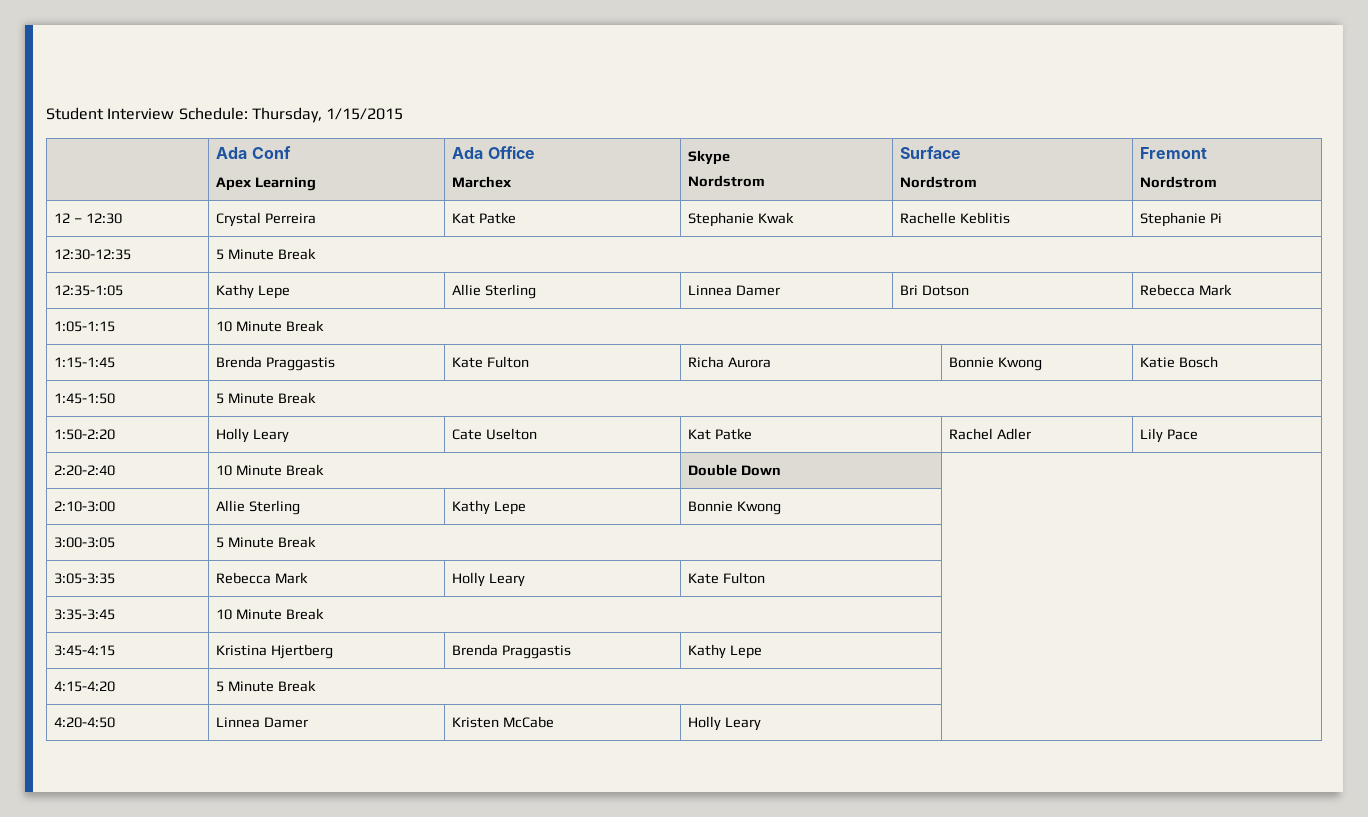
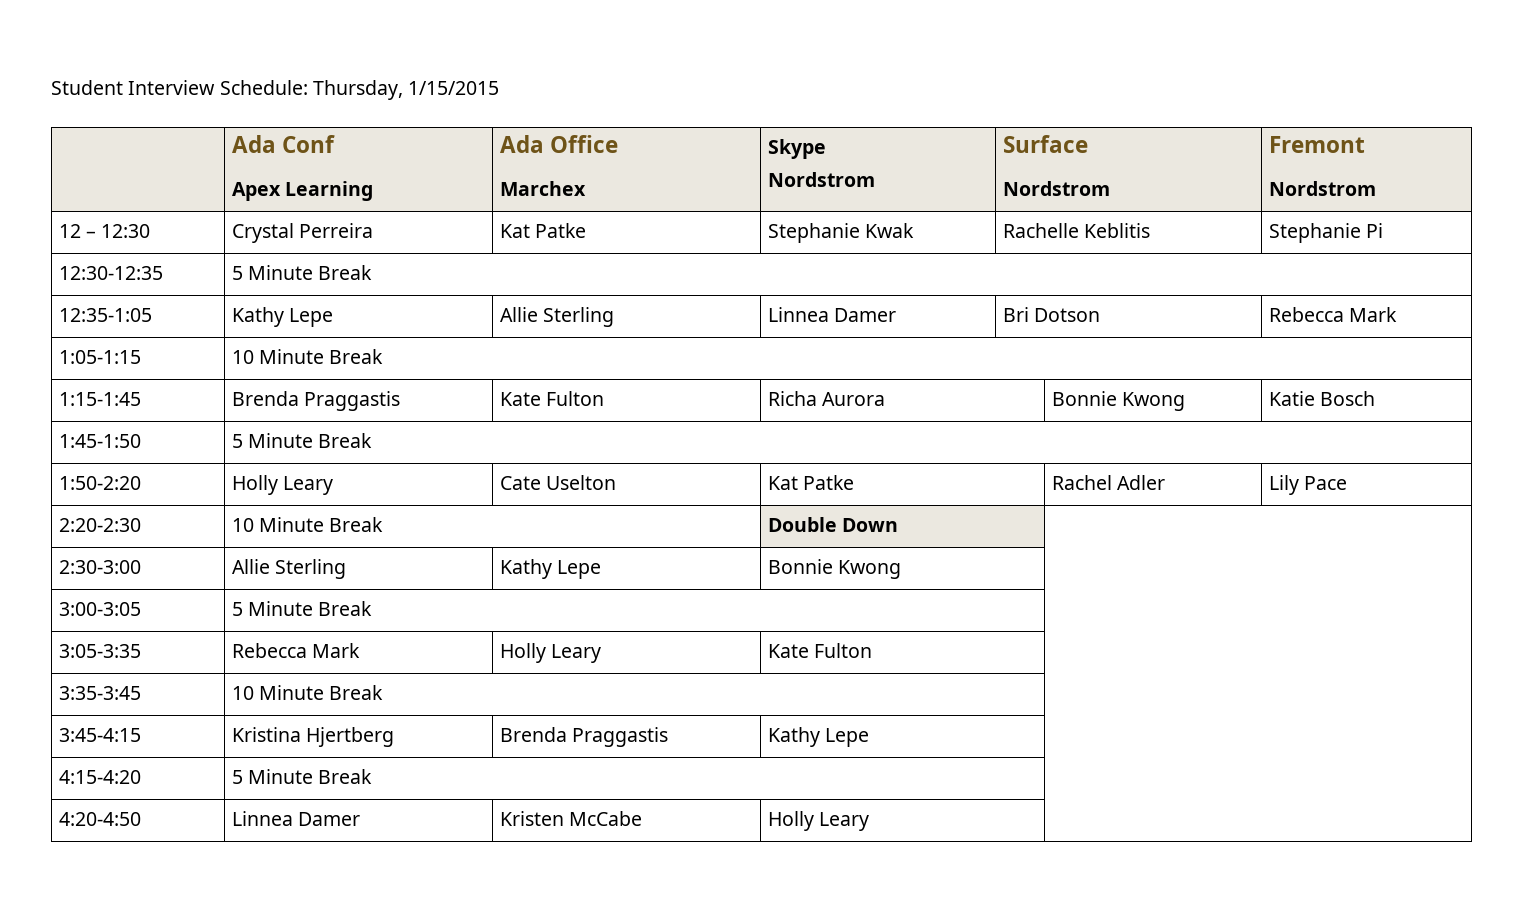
[54,465,116,476] 2:20-2:40 -> [58,518,141,532] 2:20-2:30
[54,501,116,512] 2:10-3:00 -> [58,560,141,574] 2:30-3:00

